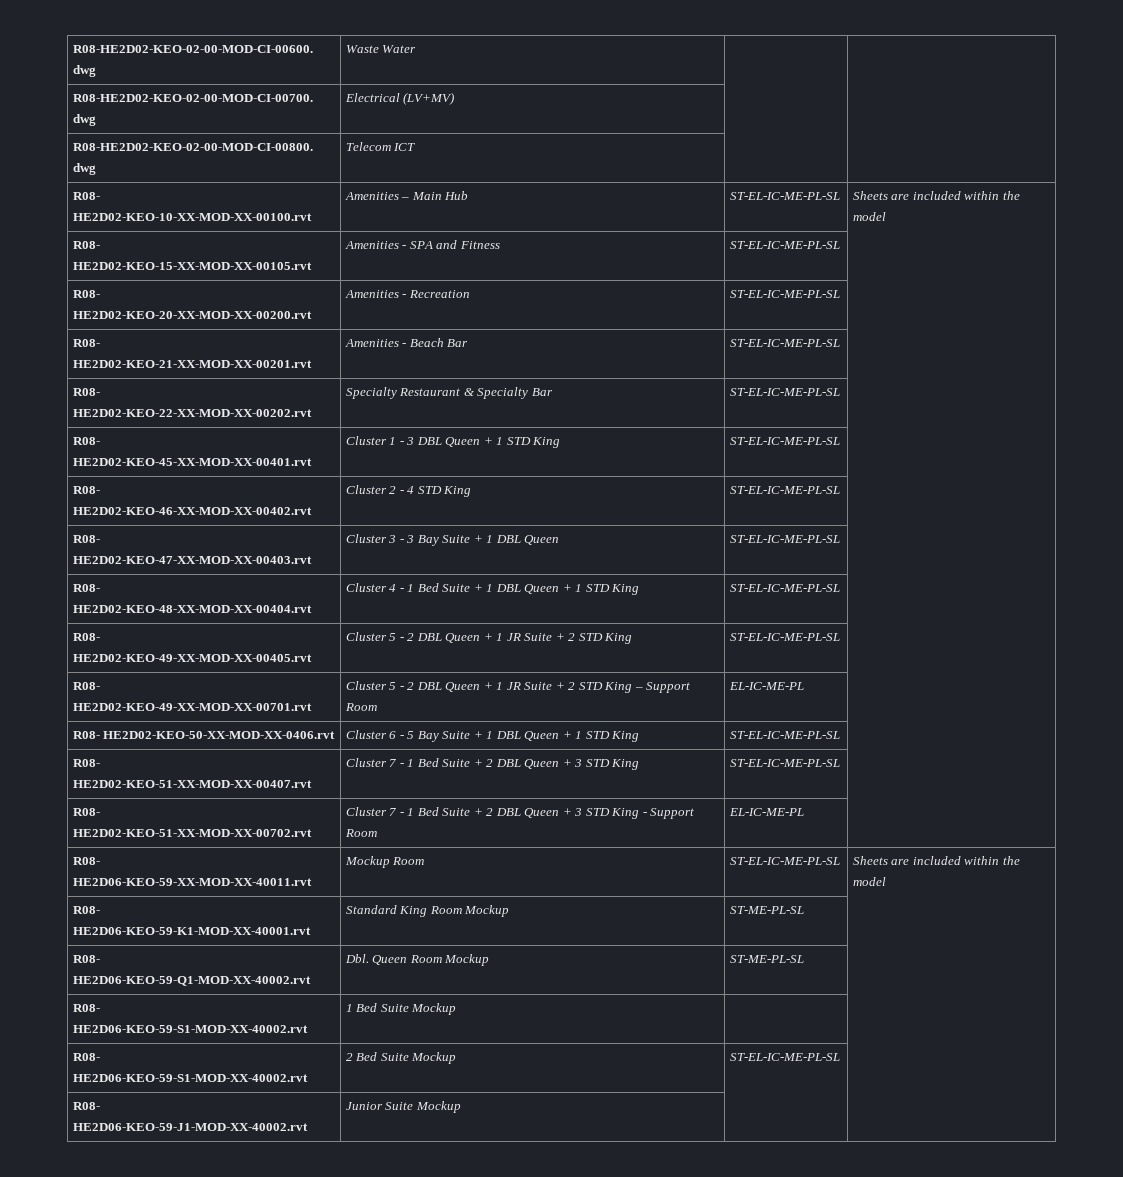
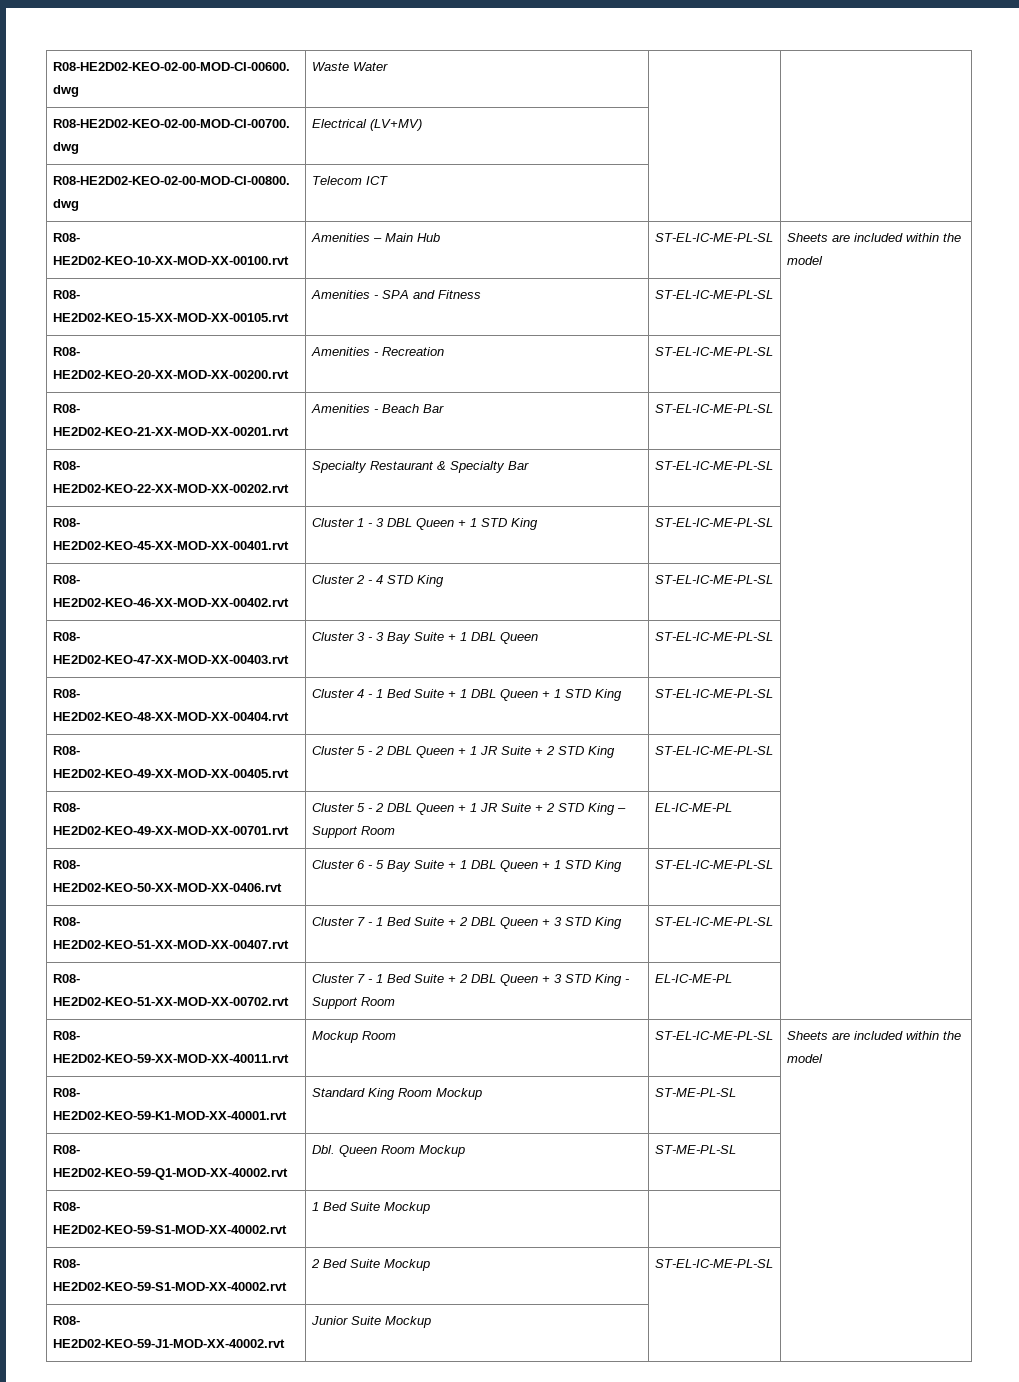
[72,878,312,886] HE2D06-KEO-59-XX-MOD-XX-40011.rvt -> [52,1054,289,1063] HE2D02-KEO-59-XX-MOD-XX-40011.rvt
[72,927,311,935] HE2D06-KEO-59-K1-MOD-XX-40001.rvt -> [52,1111,287,1120] HE2D02-KEO-59-K1-MOD-XX-40001.rvt
[72,976,311,986] HE2D06-KEO-59-Q1-MOD-XX-40002.rvt -> [52,1168,288,1180] HE2D02-KEO-59-Q1-MOD-XX-40002.rvt
[72,1025,308,1033] HE2D06-KEO-59-S1-MOD-XX-40002.rvt -> [52,1225,287,1234] HE2D02-KEO-59-S1-MOD-XX-40002.rvt
[72,1074,308,1082] HE2D06-KEO-59-S1-MOD-XX-40002.rvt -> [52,1282,287,1291] HE2D02-KEO-59-S1-MOD-XX-40002.rvt
[72,1123,308,1131] HE2D06-KEO-59-J1-MOD-XX-40002.rvt -> [52,1339,285,1348] HE2D02-KEO-59-J1-MOD-XX-40002.rvt

